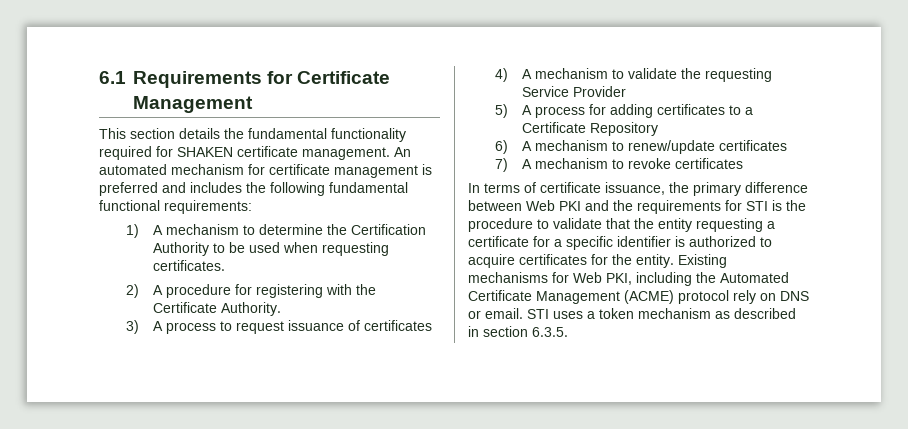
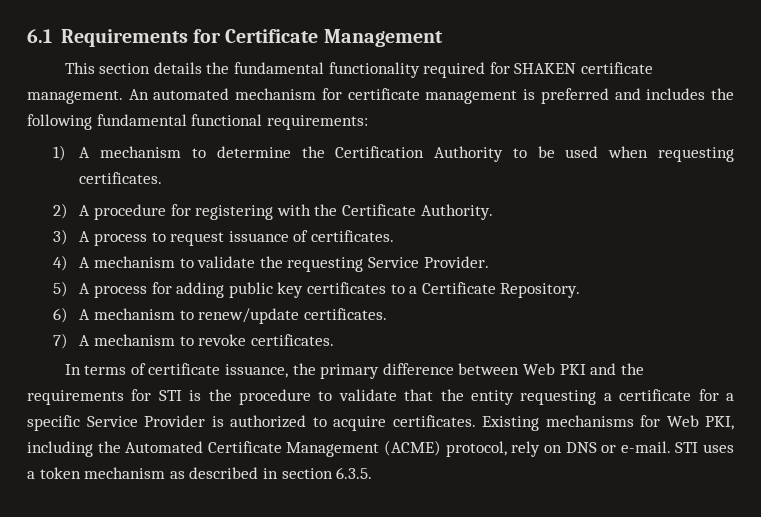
[363,320,432,331] certificates -> [310,230,394,242] certificates.
[572,86,626,97] Provider -> [423,256,489,268] Provider.
(653, 111) none -> [228,282,304,298] public key
[589,122,658,136] Repository -> [500,283,581,298] Repository.
[718,140,787,151] certificates -> [303,308,387,320] certificates.
[674,158,743,169] certificates -> [250,334,334,346] certificates.
[617,236,671,247] identifier -> [86,415,205,427] Service Provider
[519,254,674,268] certificates for the entity. -> [392,415,476,427] certificates.
[678,290,729,304] protocol -> [445,441,507,457] protocol,
[485,308,523,319] email. -> [620,441,671,453] e-mail.

